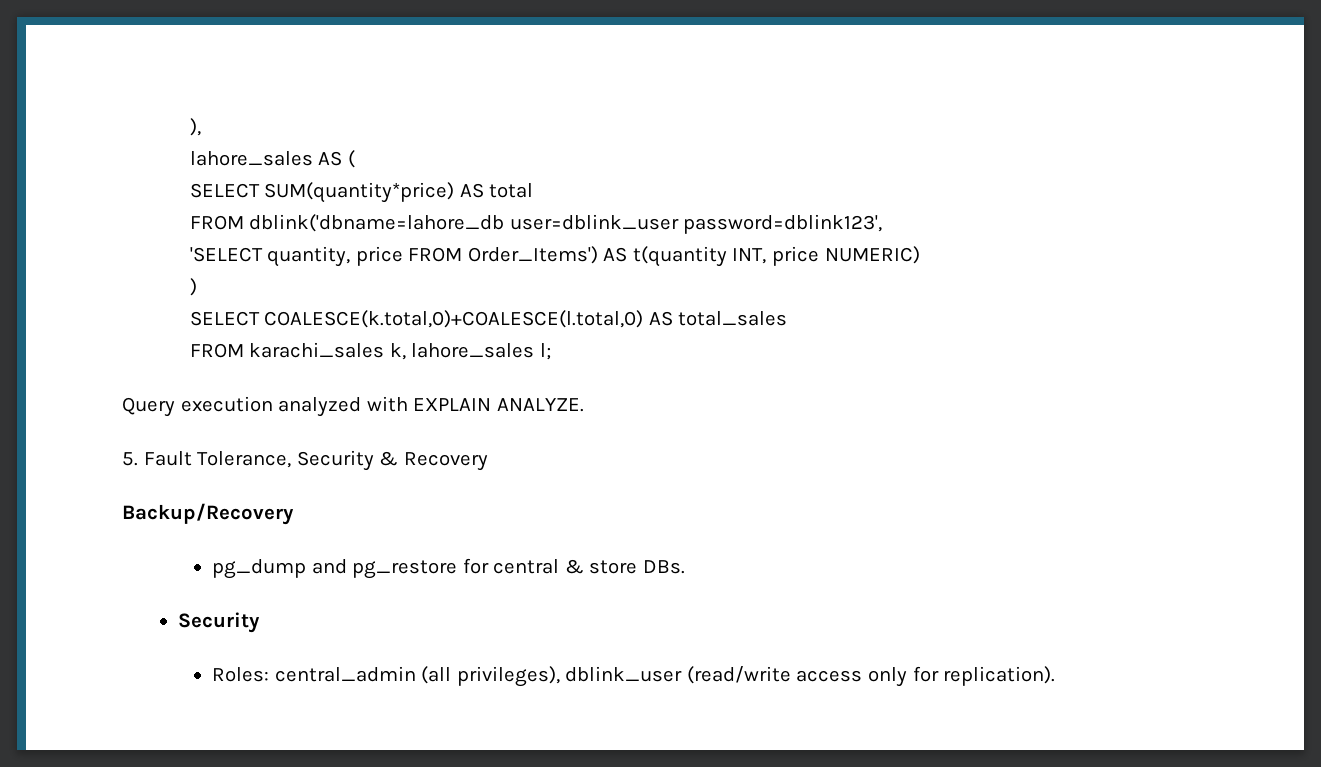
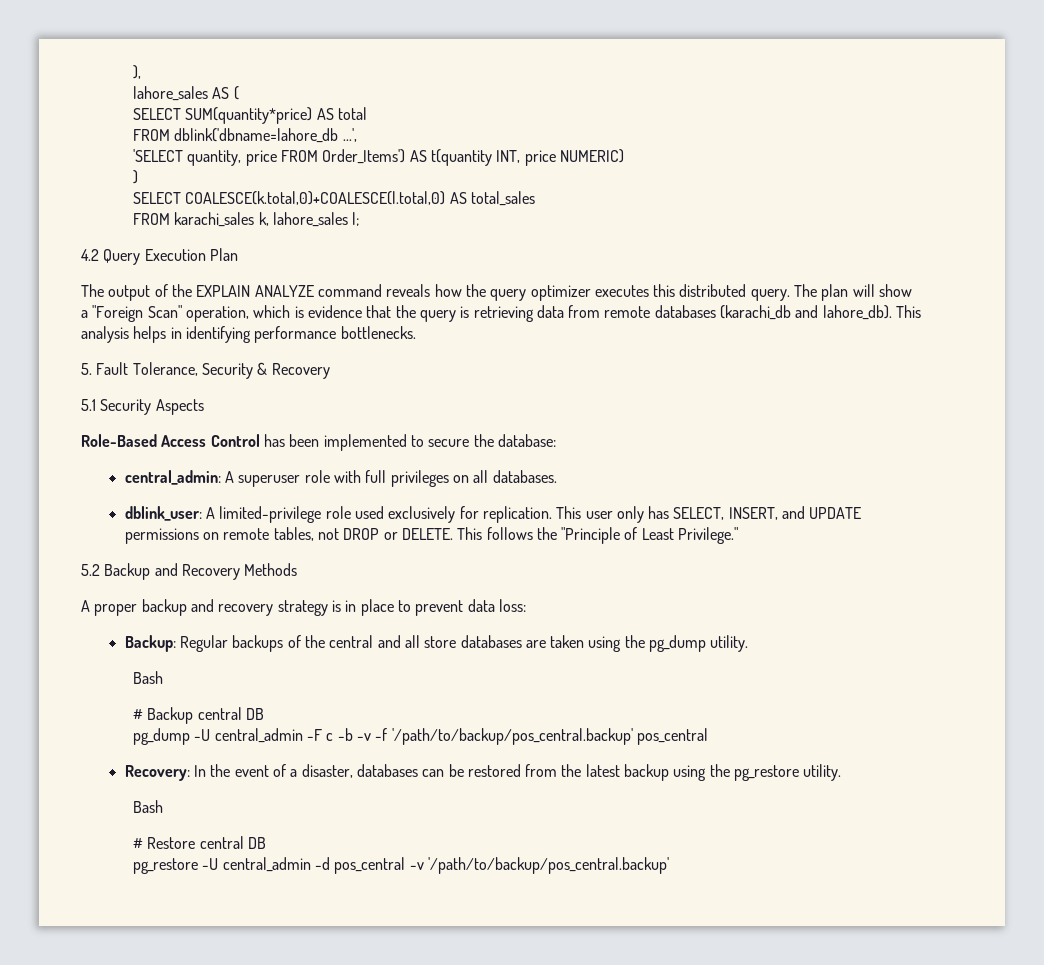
[509,214,883,234] user=dblink_user password=dblink123', -> [342,128,357,142] ...',
[122,396,584,417] Query execution analyzed with EXPLAIN ANALYZE. -> [81,248,238,265] [81,284,913,301] [81,305,922,322] [81,326,416,343] 4.2 Query Execution Plan // The output of the EXPLAIN ANALYZE command reveals how the query optimizer executes this distributed query. The plan will show a "Foreign Scan" operation, which is evidence that the query is retrieving data from remote databases (karachi_db and lahore_db). This analysis helps in identifying performance bottlenecks.
[122,503,294,525] [212,558,685,579] [178,612,261,633] [212,666,1056,687] Backup/Recovery // pg_dump and pg_restore for central & store DBs. // Security // Roles: central_admin (all privileges), dblink_user (read/write access only for replication). -> [81,399,204,415] [81,434,556,451] [124,470,557,487] [124,506,862,523] [124,527,739,544] [81,563,298,580] [81,599,526,616] [124,635,749,652] [133,671,164,684] [133,707,265,724] [133,728,708,745] [124,764,842,781] [133,800,164,813] [133,836,267,849] [133,857,669,874] 5.1 Security Aspects // Role-Based Access Control has been implemented to secure the database: // central_admin: A superuser role with full privileges on all databases. // dblink_user: A limited-privilege role used exclusively for replication. This user only has SELECT, INSERT, and UPDATE permissions on remote tables, not DROP or DELETE. This follows the "Principle of Least Privilege." // 5.2 Backup and Recovery Methods // A proper backup and recovery strategy is in place to prevent data loss: // Backup: Regular backups of the central and all store databases are taken using the pg_dump utility. // Bash // # Backup central DB // pg_dump -U central_admin -F c -b -v -f '/path/to/backup/pos_central.backup' pos_central // Recovery: In the event of a disaster, databases can be restored from the latest backup using the pg_restore utility. // Bash // # Restore central DB // pg_restore -U central_admin -d pos_central -v '/path/to/backup/pos_central.backup'

